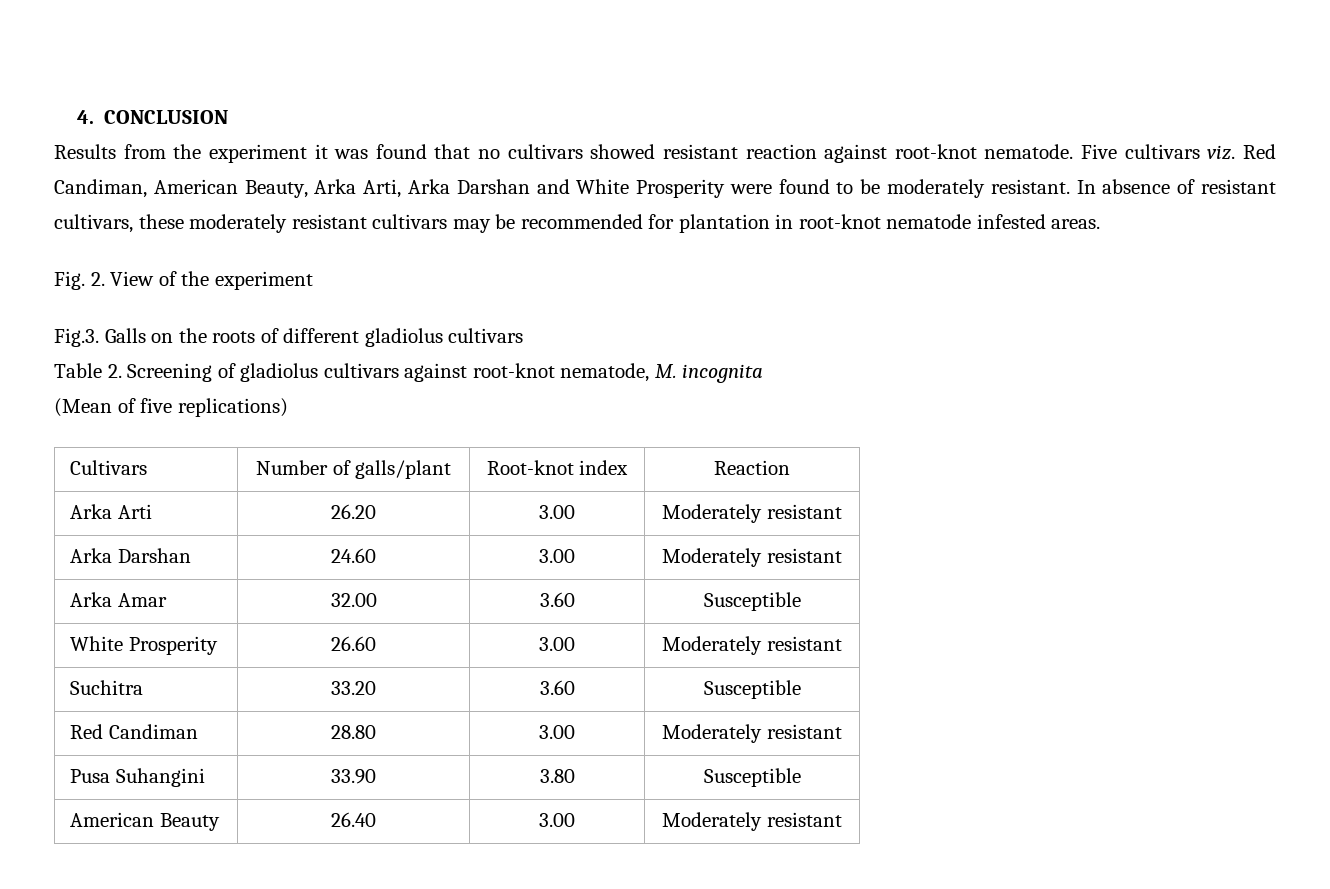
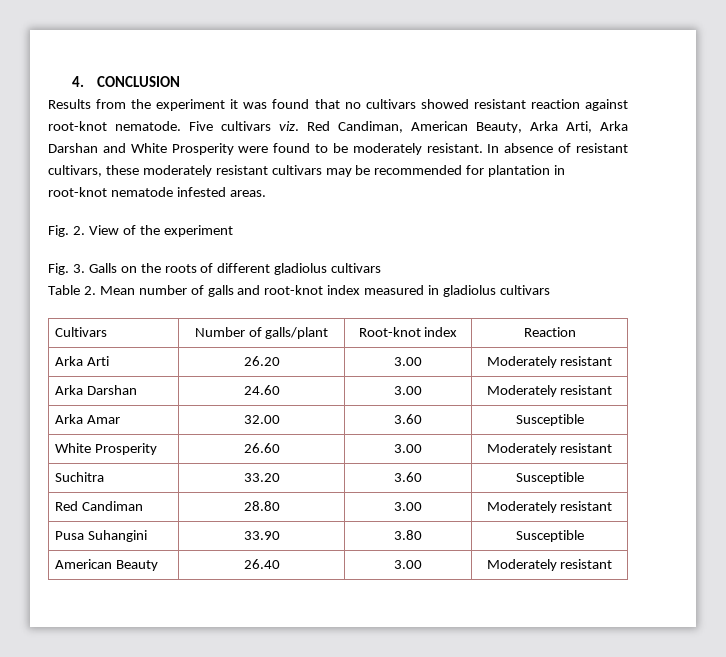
[54,328,99,347] Fig.3. -> [48,263,85,275] Fig. 3.
[127,363,764,383] [54,398,288,417] Screening of gladiolus cultivars against root-knot nematode, M. incognita // (Mean of five replications) -> [99,285,550,297] Mean number of galls and root-knot index measured in gladiolus cultivars

